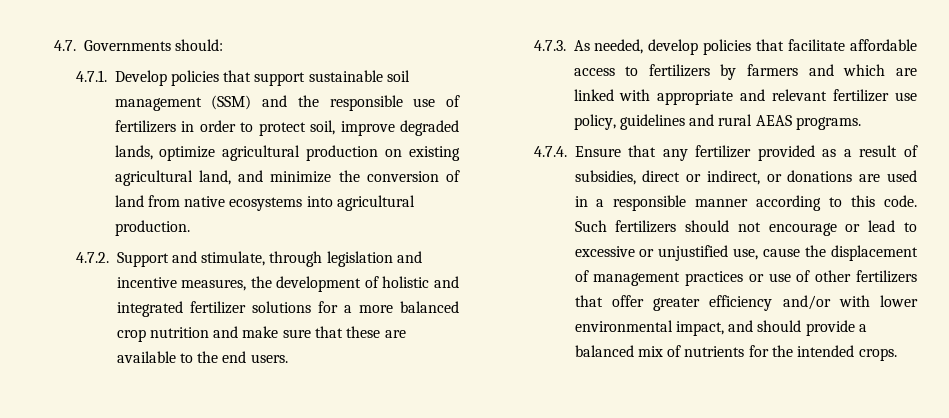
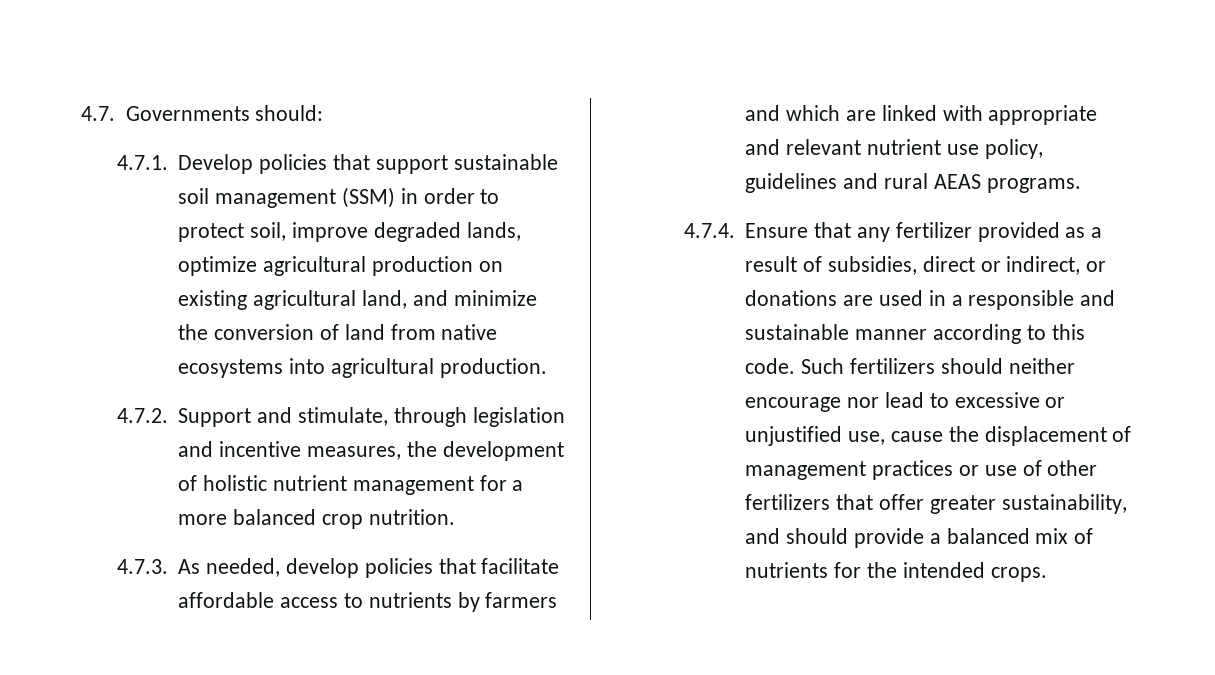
[262,95,460,111] [114,120,176,133] and the responsible use of fertilizers -> (395, 197) none
[434,276,460,288] [116,301,311,317] and integrated fertilizer solutions -> [272,475,474,495] nutrient management
[149,326,406,338] [116,351,288,363] nutrition and make sure that these are available to the end users. -> [368,509,455,525] nutrition.
[648,64,710,77] fertilizers -> [368,592,452,608] nutrients
[833,89,890,102] fertilizer -> [866,139,941,155] nutrient
(687, 203) none -> [1080,290,1116,306] [745,324,850,340] and sustainable
[737,222,861,236] not encourage or -> [1008,358,1075,374] [745,397,880,412] neither encourage nor
[709,295,918,311] [574,320,724,336] efficiency and/or with lower environmental impact, -> [1001,494,1127,514] sustainability,

